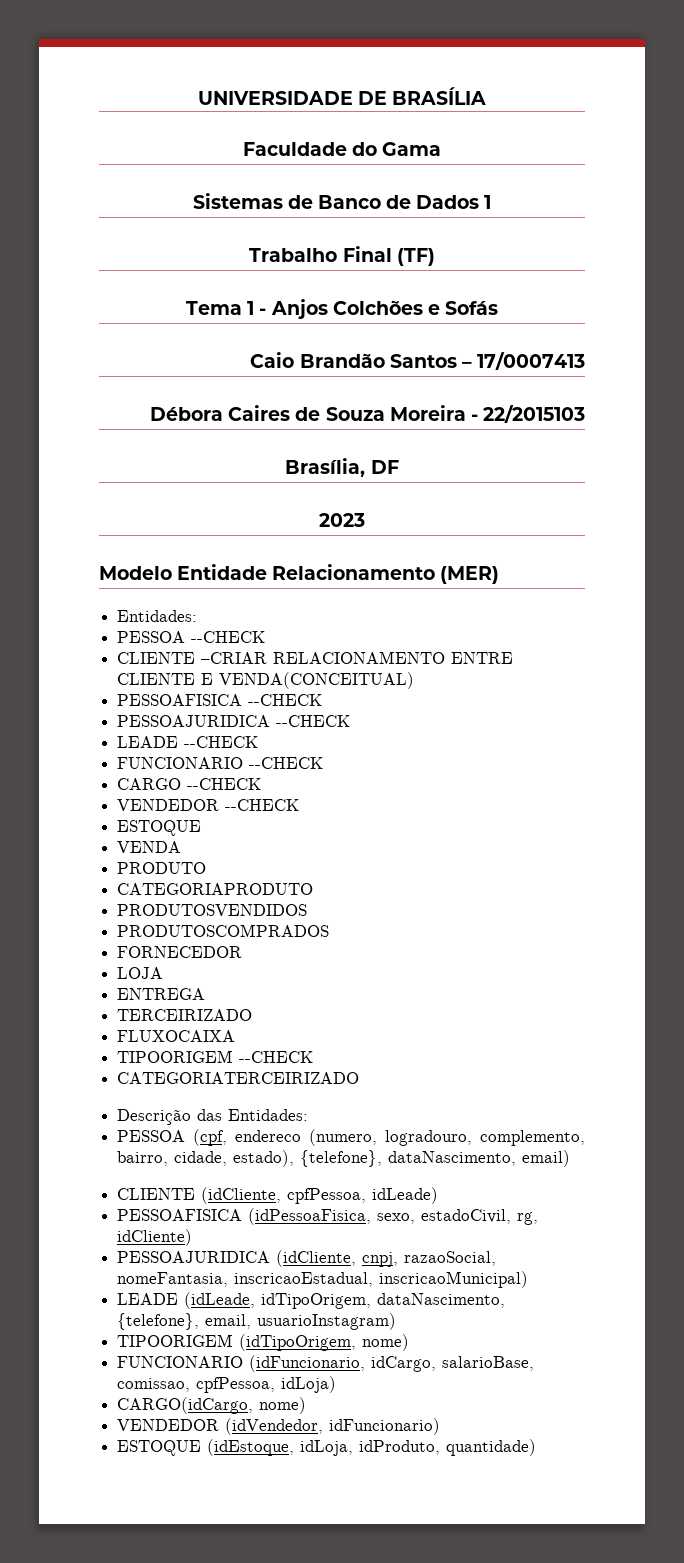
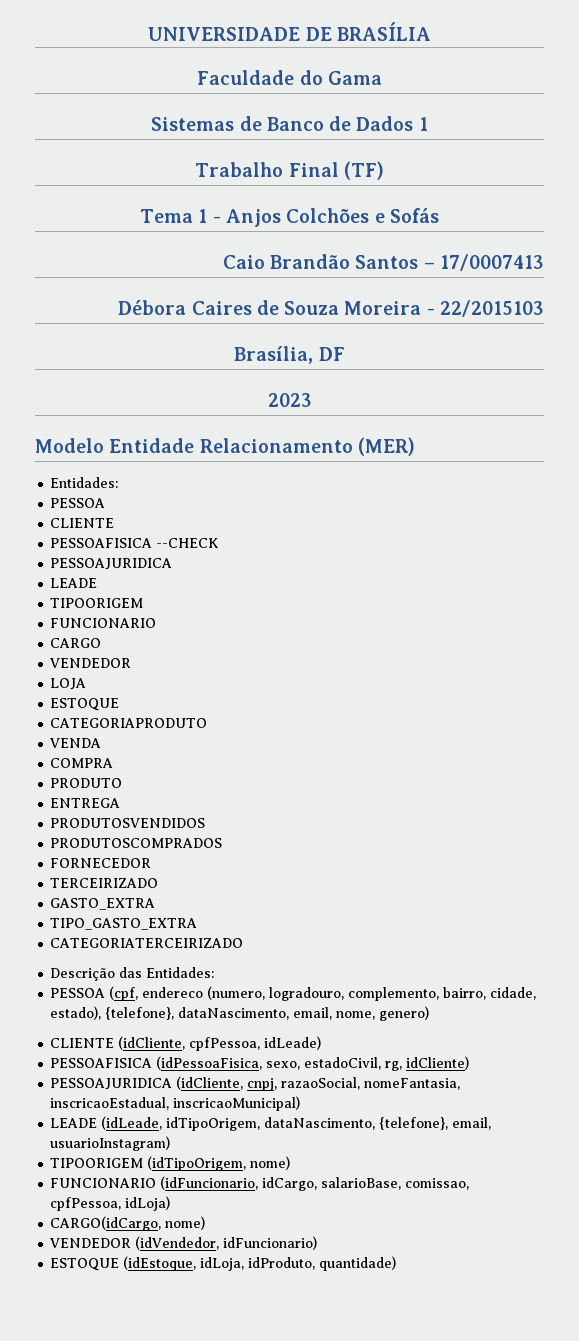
[191,631,266,643] [117,651,514,664] [117,672,415,689] --CHECK // CLIENTE –CRIAR RELACIONAMENTO ENTRE CLIENTE E VENDA(CONCEITUAL) -> [50,518,115,528] // CLIENTE
[276,715,351,727] [117,736,259,748] [117,757,324,769] --CHECK // LEADE --CHECK // FUNCIONARIO --CHECK -> [50,578,98,588] [50,598,144,608] [50,618,157,628] // LEADE // TIPOORIGEM // FUNCIONARIO
[187,778,262,790] [117,799,300,811] [117,820,202,836] --CHECK // VENDEDOR --CHECK // ESTOQUE -> [50,658,132,668] [50,678,87,690] [50,698,120,711] [50,718,208,728] // VENDEDOR // LOJA // ESTOQUE // CATEGORIAPRODUTO
(182, 847) none -> [50,758,114,768] // COMPRA
[117,883,314,895] CATEGORIAPRODUTO -> [50,798,121,808] ENTREGA
[117,967,164,979] [117,988,206,1000] // LOJA // ENTREGA -> (152, 863) none
[117,1030,236,1042] [117,1050,314,1063] FLUXOCAIXA // TIPOORIGEM --CHECK -> [50,898,156,910] [50,918,198,930] GASTO_EXTRA // TIPO_GASTO_EXTRA
[522,1150,571,1167] email) -> [293,1006,430,1021] email, nome, genero)

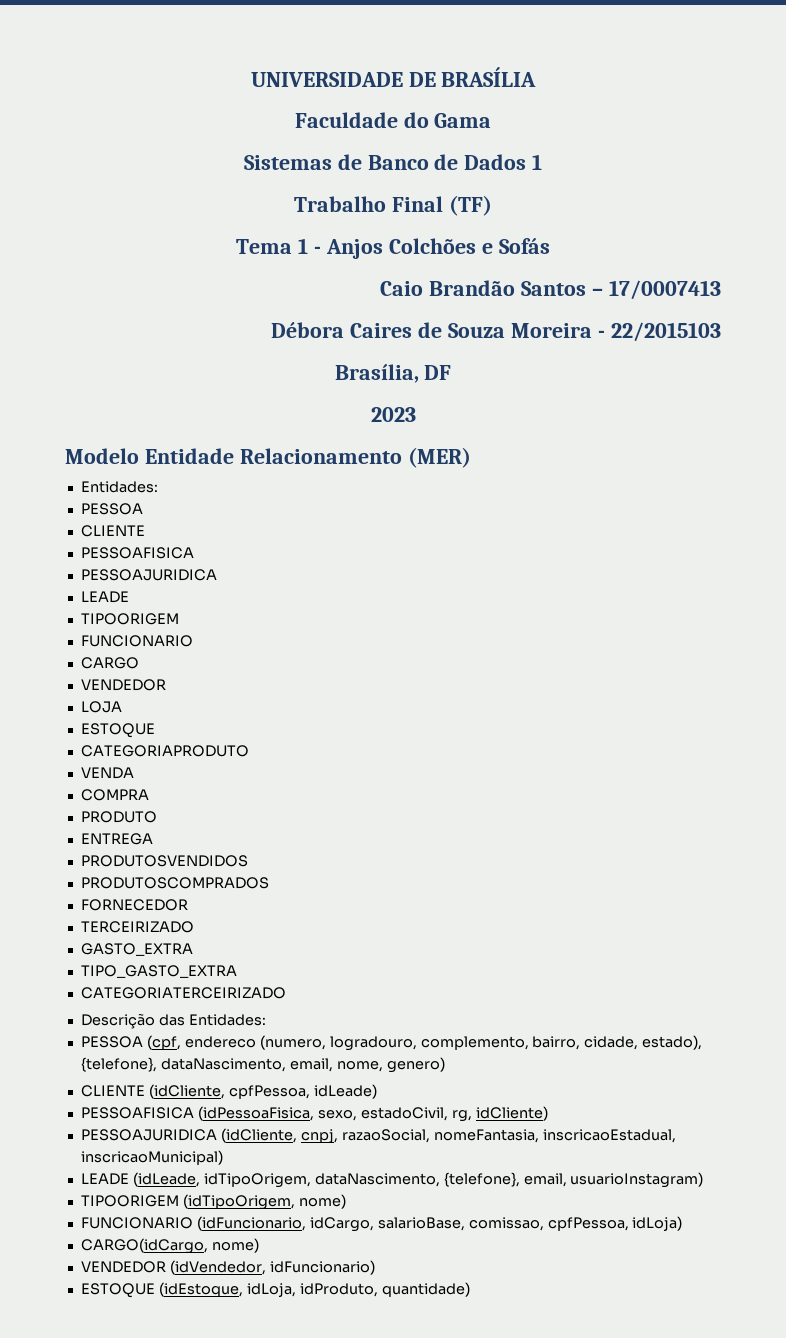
[156,538,220,548] --CHECK -> (194, 553) none

